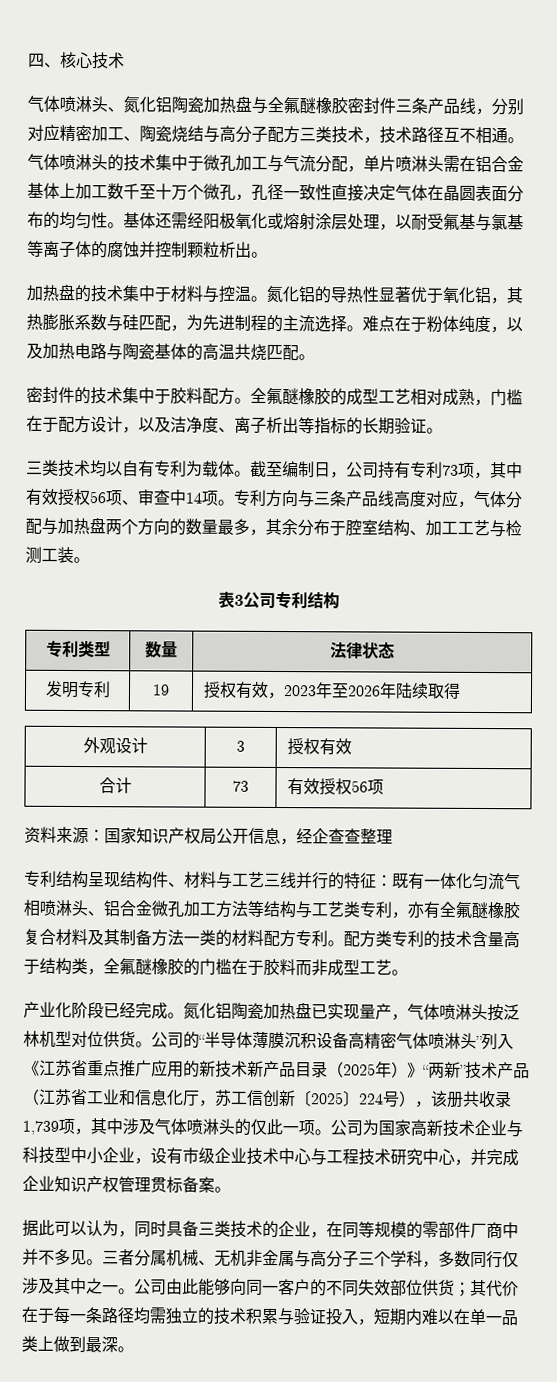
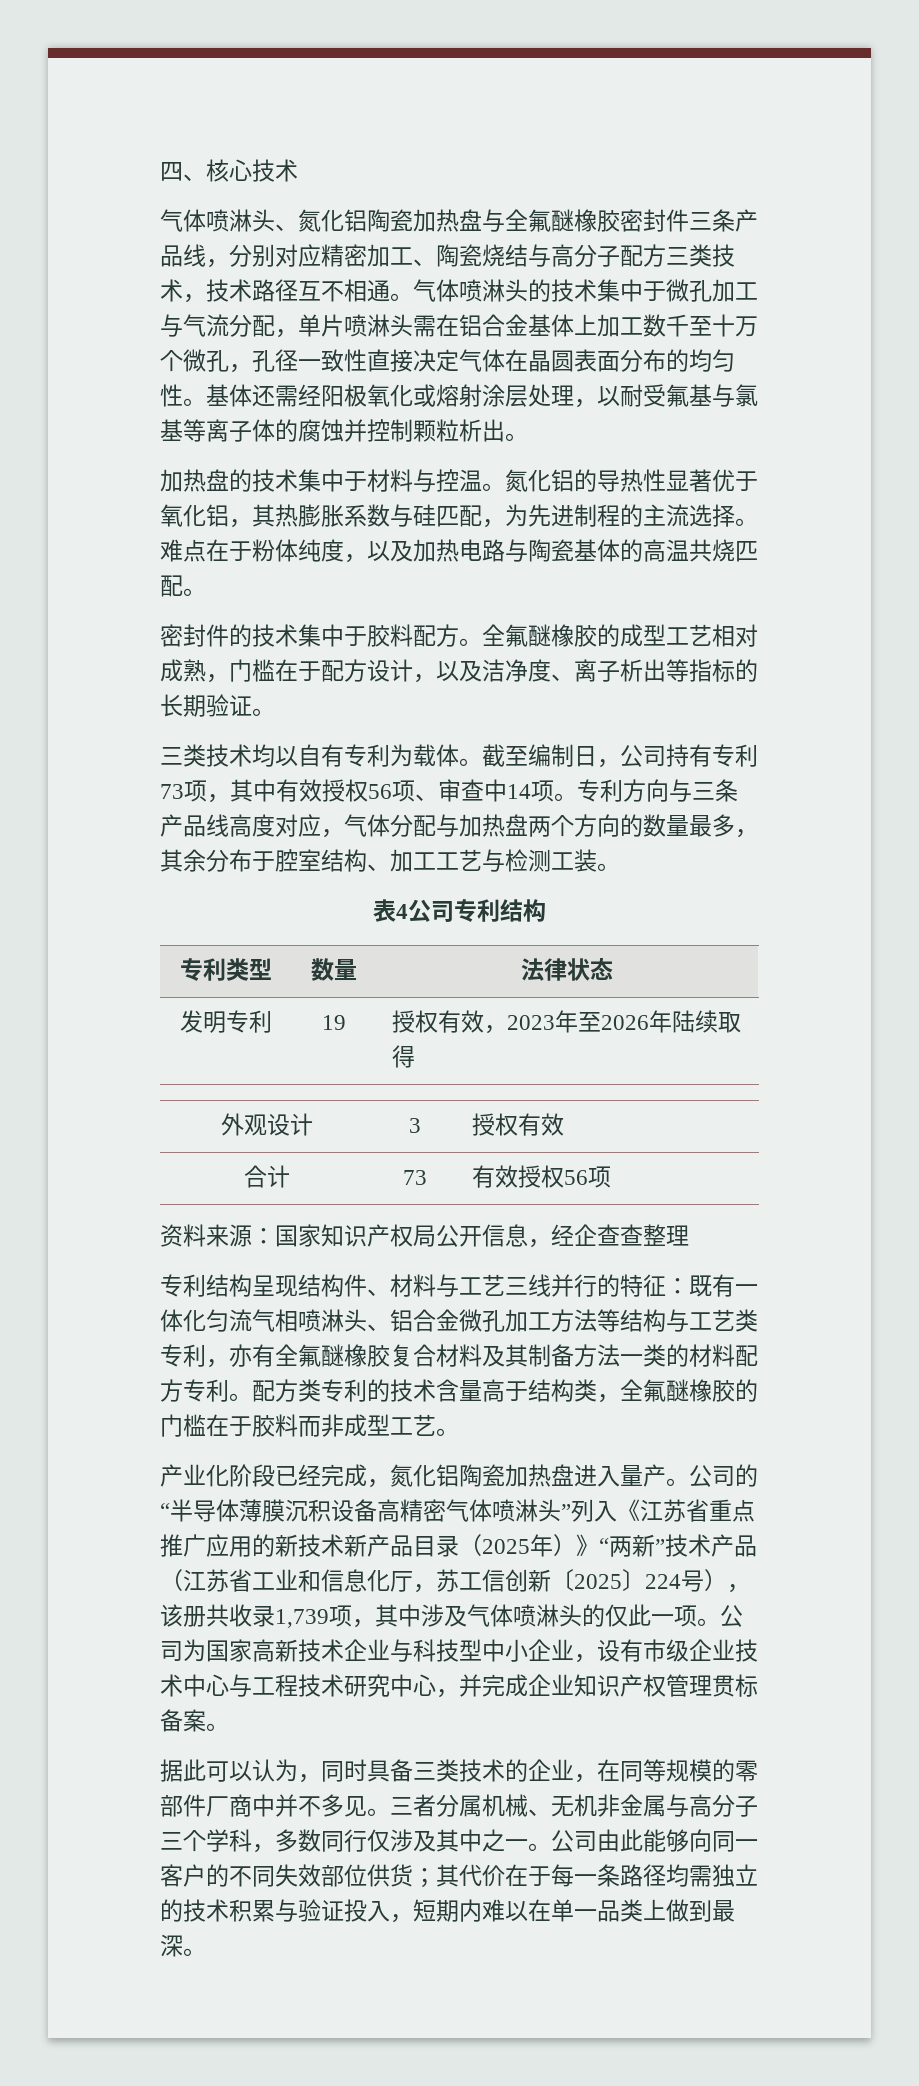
[234,594,244,606] 3 -> [396,904,408,919] 4
[167,1002,520,1022] [23,1030,136,1048] 。氮化铝陶瓷加热盘已实现量产，气体喷淋头按泛林机型对位供货 -> [367,1464,666,1488] ，氮化铝陶瓷加热盘进入量产

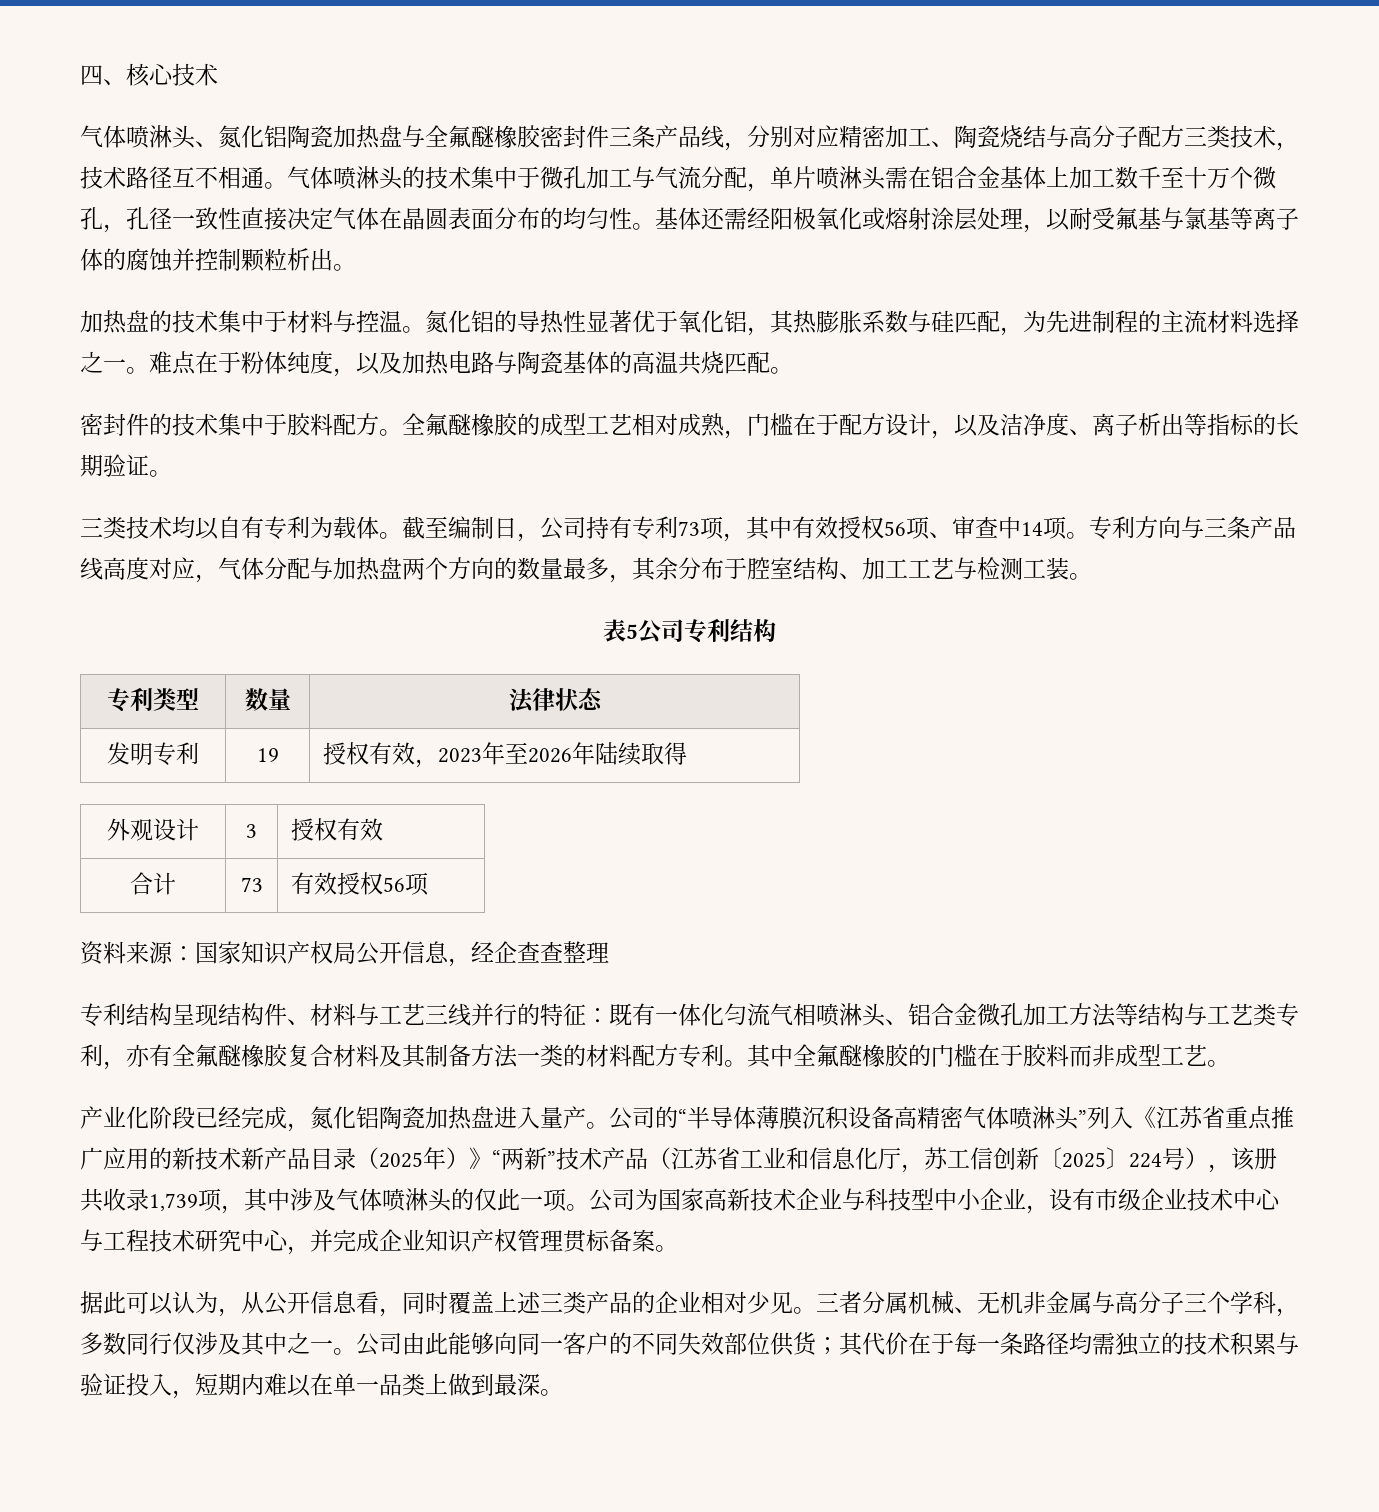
[689,504,735,527] 选择 -> [1207,310,1299,333] [80,351,126,373] 材料选择之一
[396,904,408,919] 4 -> [626,624,638,639] 5
[252,1379,620,1403] 配方类专利的技术含量高于结构类， -> [747,1044,793,1068] 其中
[321,1759,758,1783] [160,1794,344,1817] 同时具备三类技术的企业，在同等规模的零部件厂商中并不多 -> [241,1291,770,1317] 从公开信息看，同时覆盖上述三类产品的企业相对少

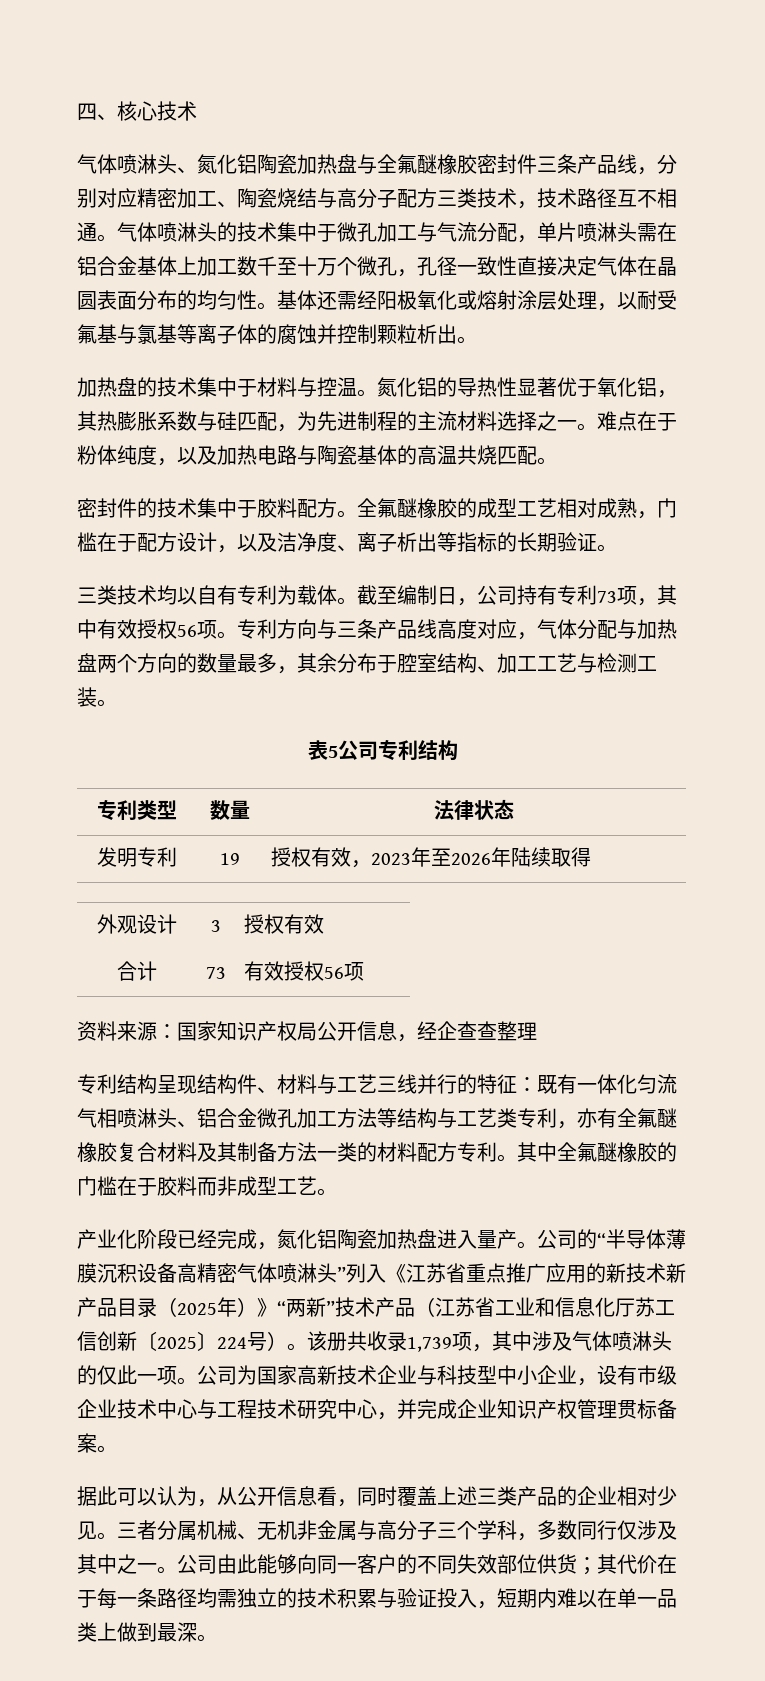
[929,516,1067,540] 、审查中14项 -> (217, 629) none
[901,1164,924,1173] ， -> (635, 1307) none
[1208,1164,1231,1173] ， -> [287,1343,307,1351] 。

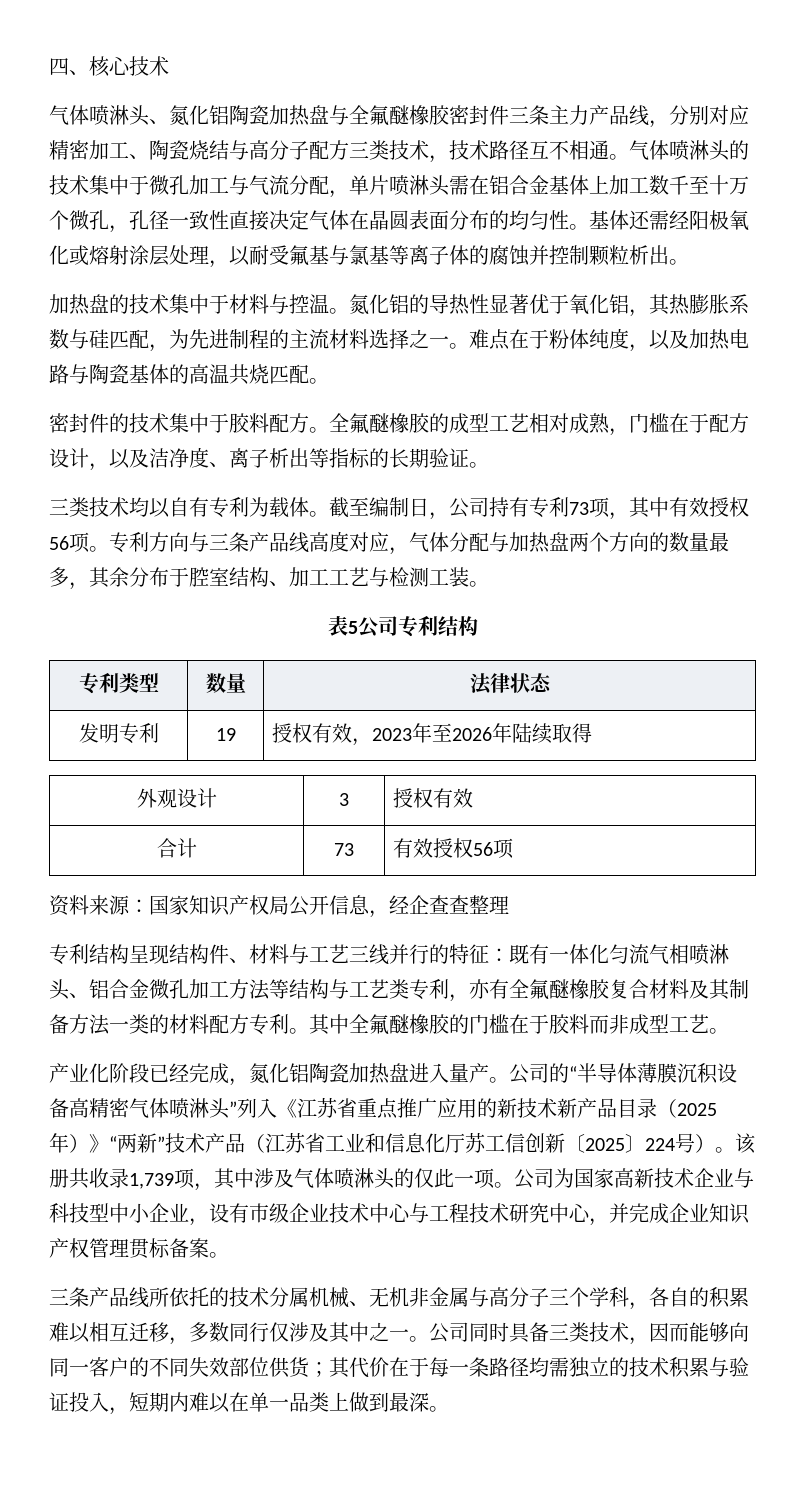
(577, 164) none -> [549,105,589,125] 主力
[77,1486,677,1507] [77,1520,157,1540] 据此可以认为，从公开信息看，同时覆盖上述三类产品的企业相对少见。三者 -> [49,1287,269,1308] 三条产品线所依托的技术
(537, 1537) none -> [649,1287,749,1308] [49,1322,189,1345] 各自的积累难以相互迁移，
[217,1554,257,1574] 由此 -> [469,1322,689,1345] 同时具备三类技术，因而

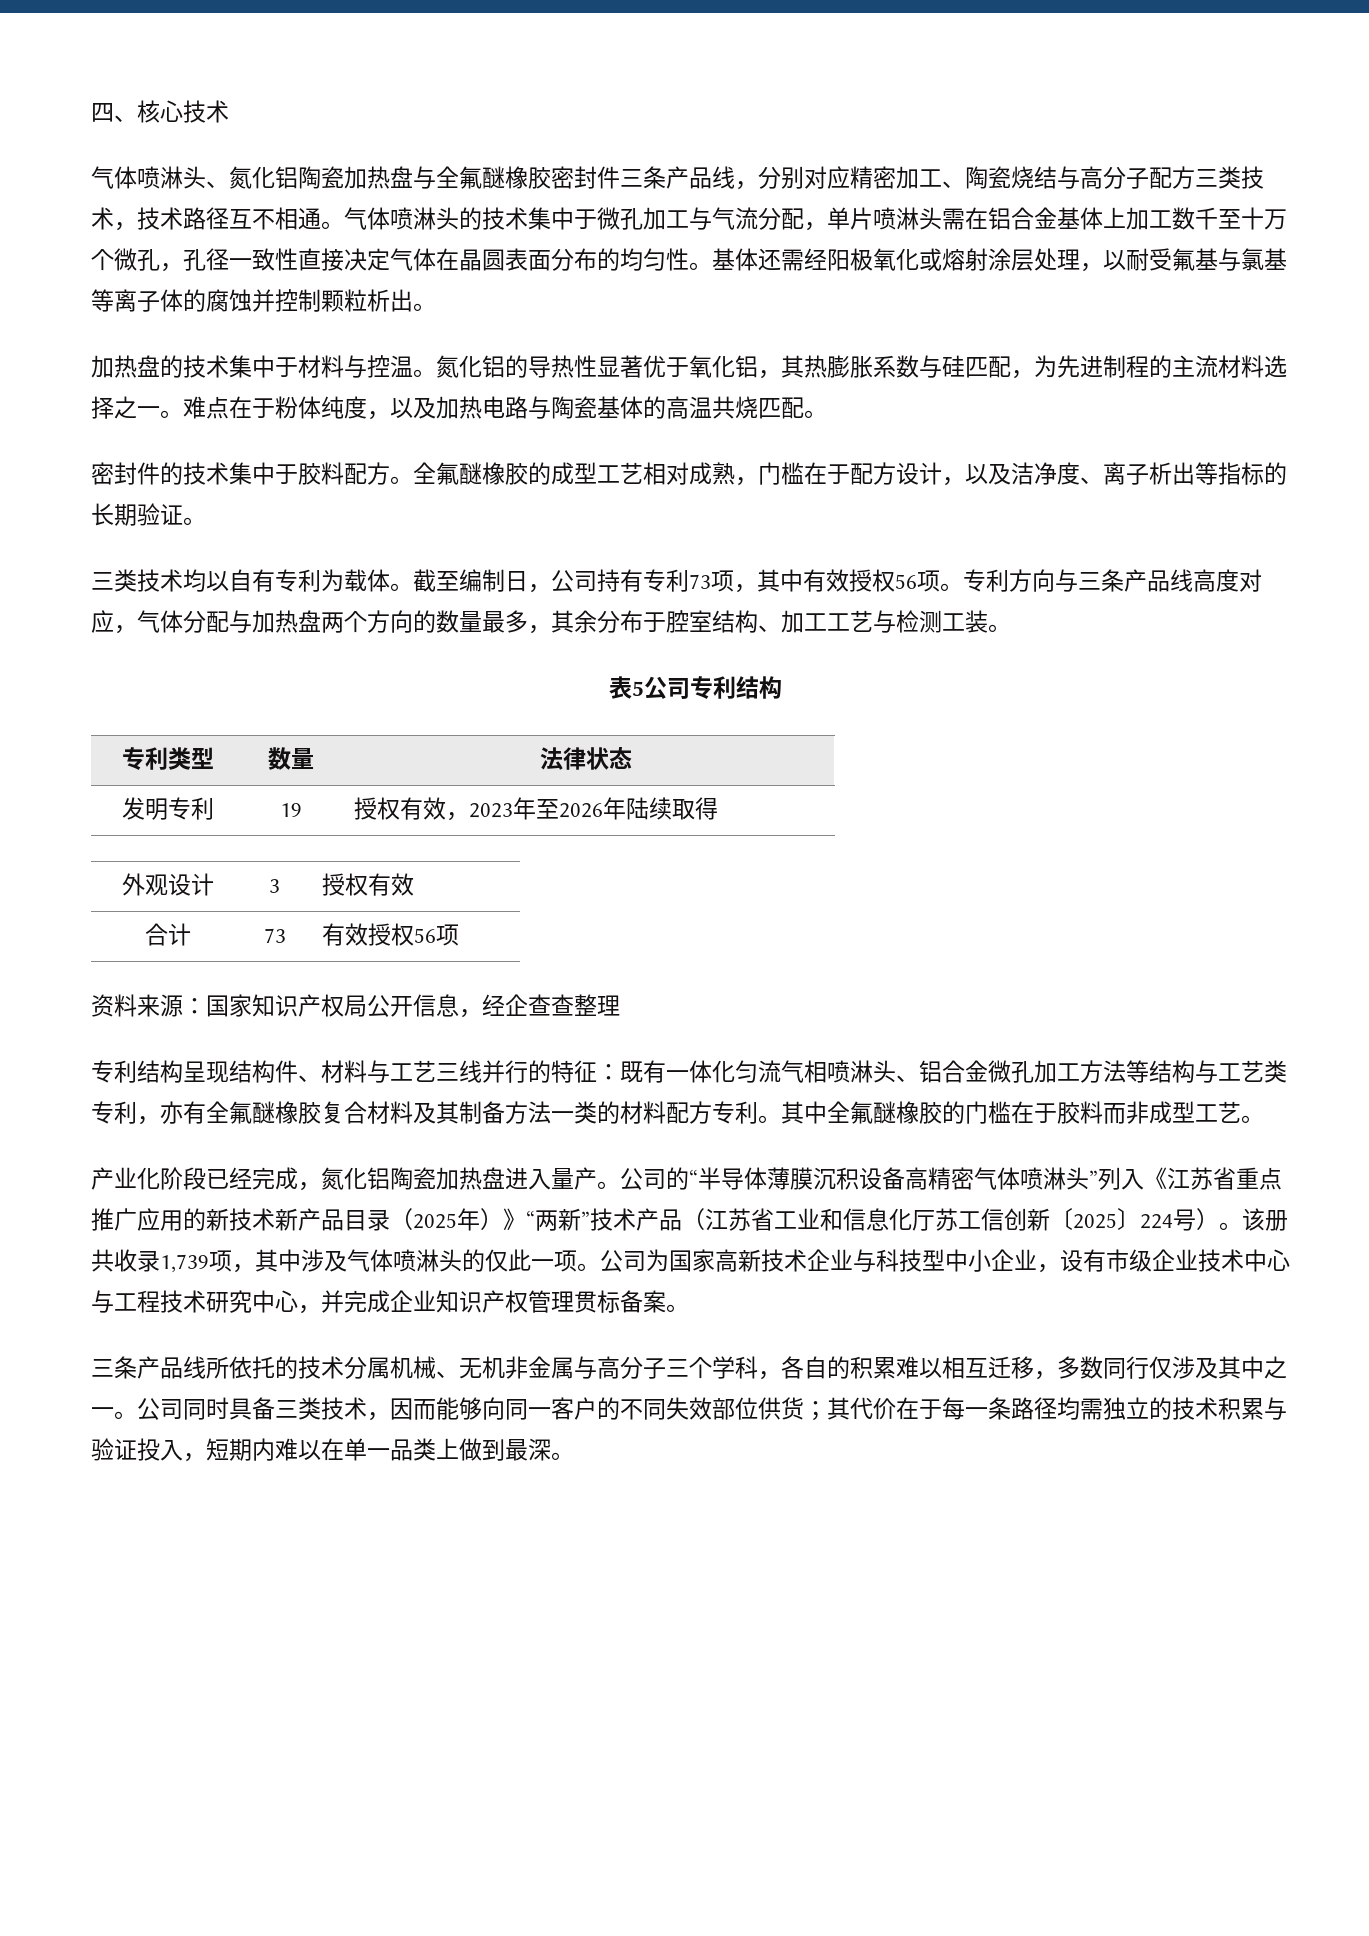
[549,105,589,125] 主力 -> (666, 177) none

